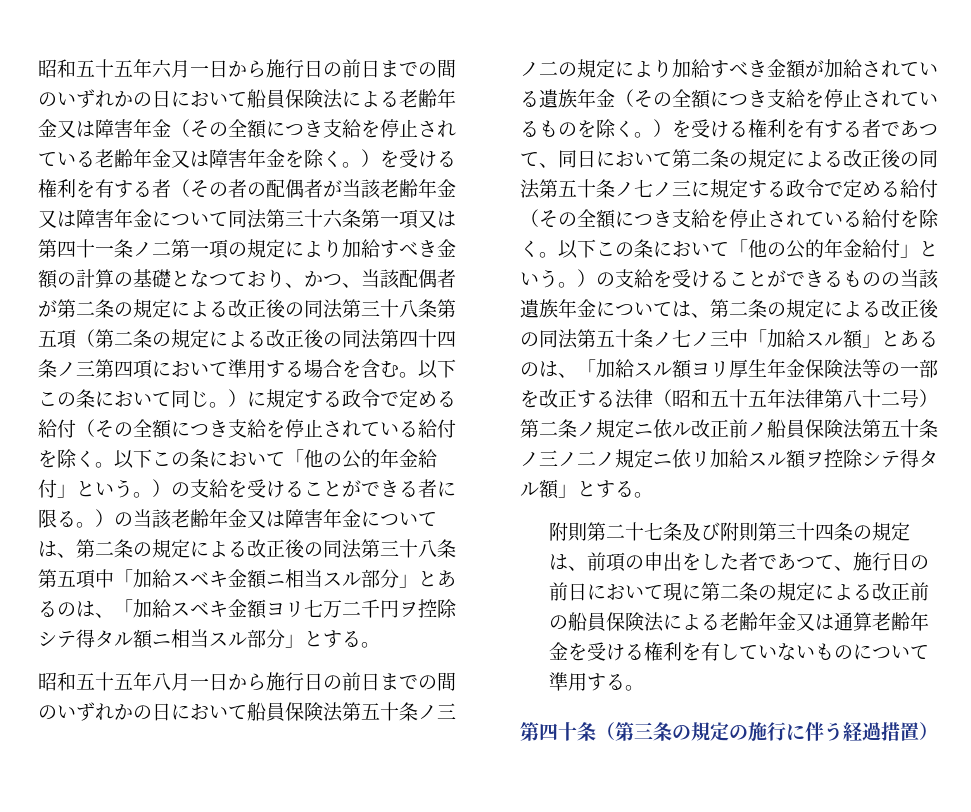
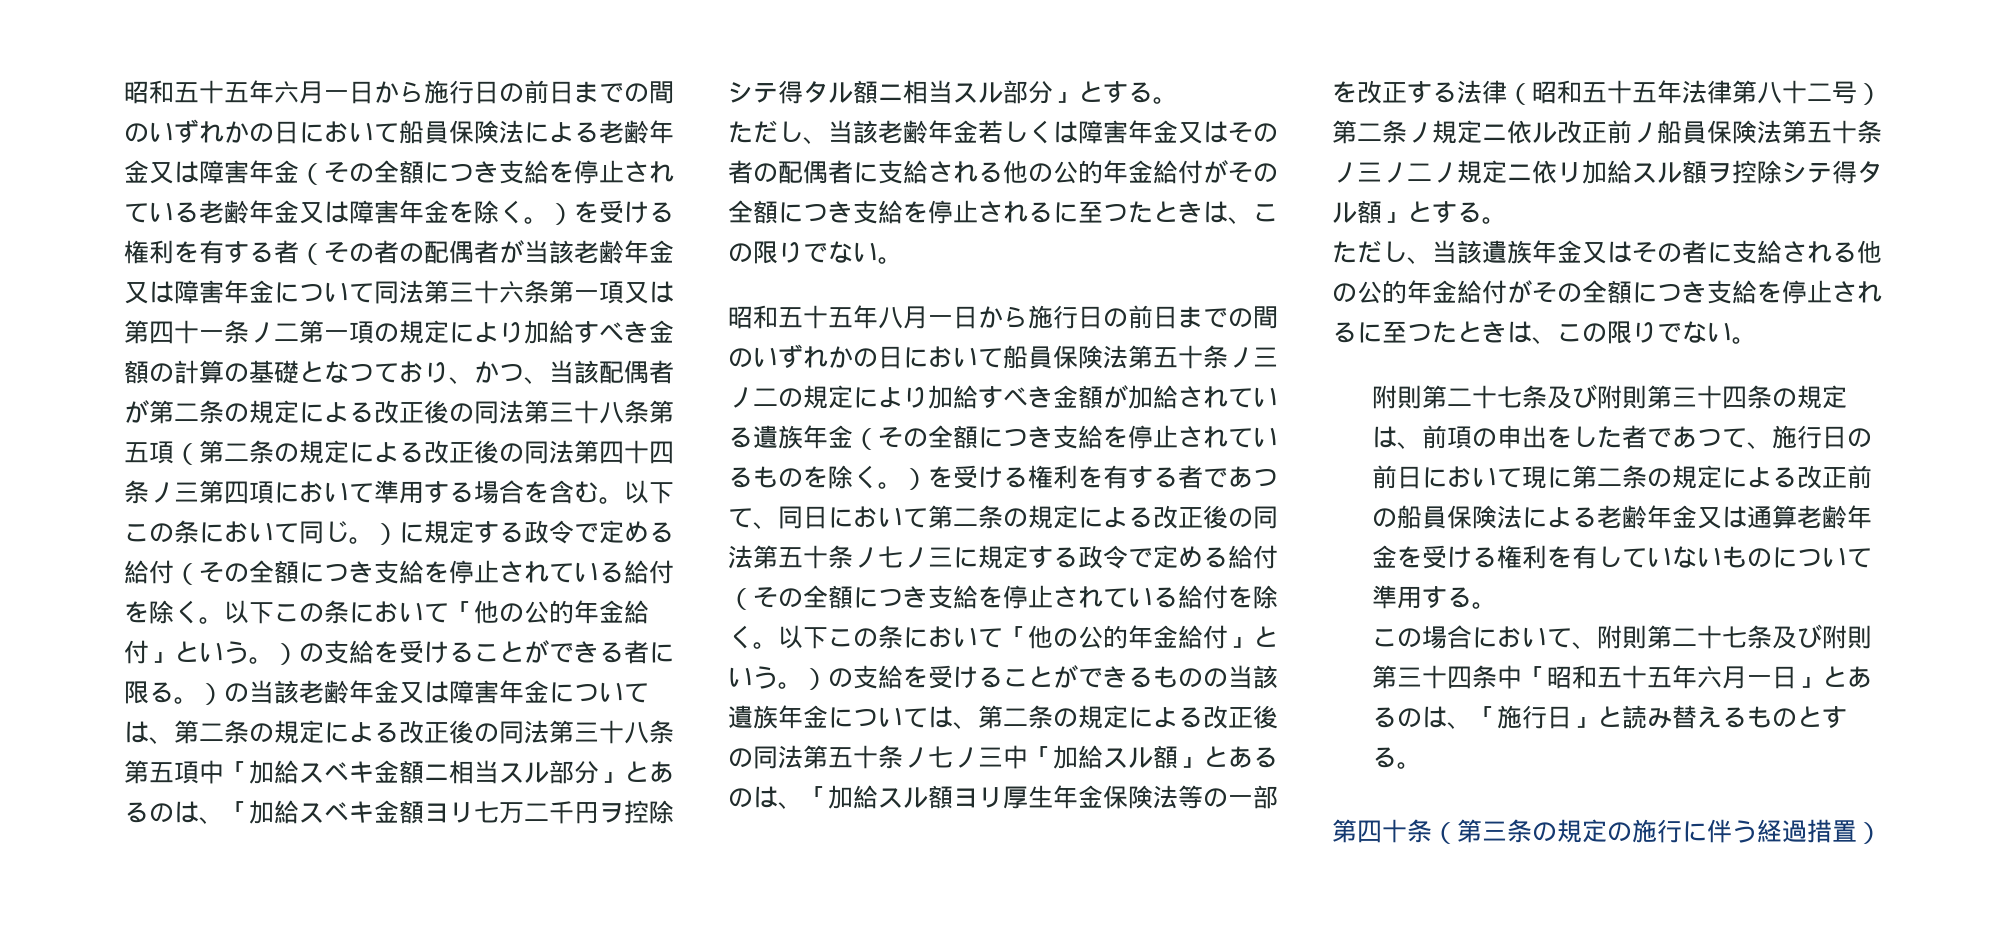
(380, 645) none -> [728,120,1278,144] [728,160,1278,184] [728,200,1278,224] [728,241,903,264] // ただし、当該老齢年金若しくは障害年金又はその者の配偶者に支給される他の公的年金給付がその全額につき支給を停止されるに至つたときは、この限りでない。
(653, 495) none -> [1332,240,1882,264] [1332,280,1882,304] [1332,321,1757,344] // ただし、当該遺族年金又はその者に支給される他の公的年金給付がその全額につき支給を停止されるに至つたときは、この限りでない。
(644, 688) none -> [1372,624,1873,649] [1372,665,1873,689] [1372,705,1848,729] [1372,747,1423,769] // この場合において、附則第二十七条及び附則第三十四条中「昭和五十五年六月一日」とあるのは、「施行日」と読み替えるものとする。

